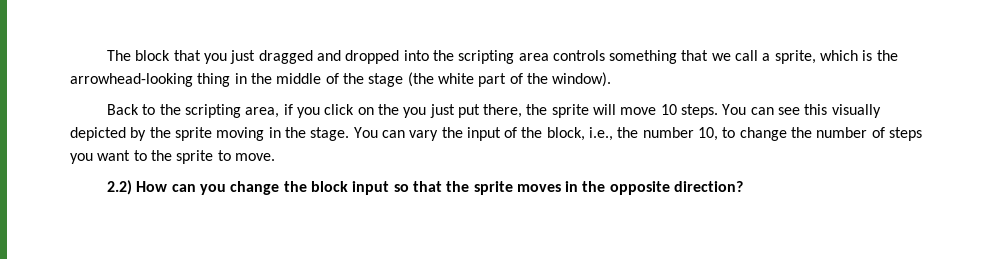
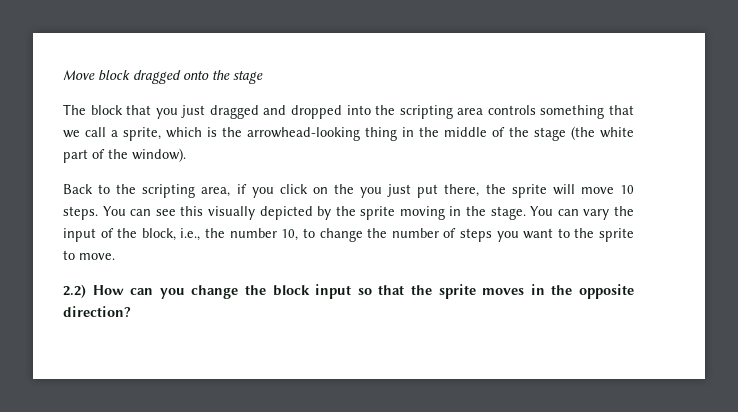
(106, 55) none -> [63,70,263,84] Move block dragged onto the stage //

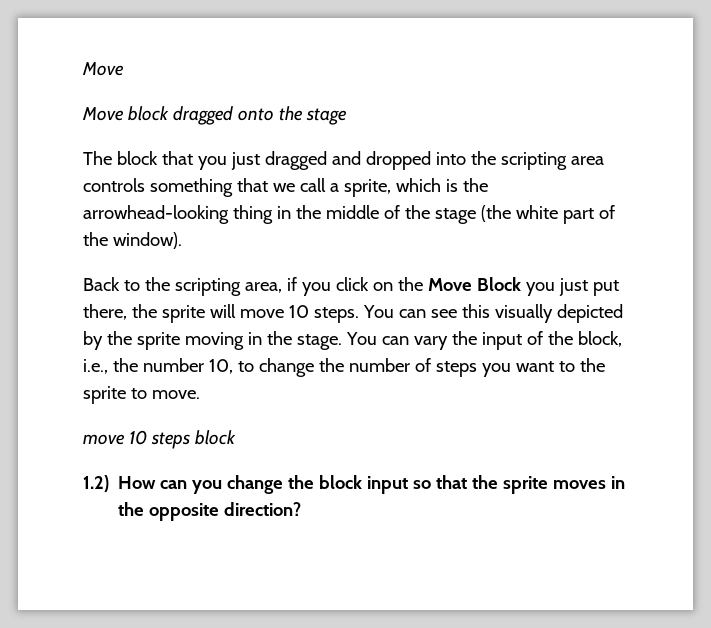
[63,70,95,80] Move -> [82,62,124,76] [82,107,124,121] Move // Move
(354, 189) none -> [427,277,521,291] Move Block
[63,284,86,298] 2.2) -> [83,430,236,449] [83,475,109,492] move 10 steps block // 1.2)

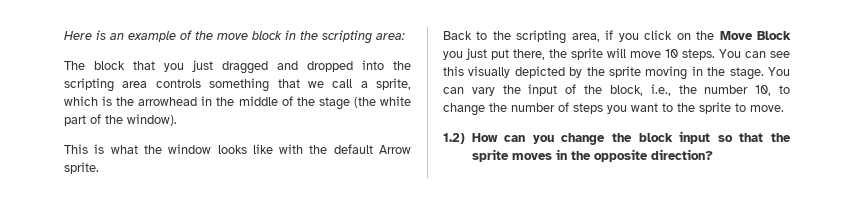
[82,62,124,76] [82,106,347,125] Move // Move block dragged onto the stage -> [64,30,405,44] Here is an example of the move block in the scripting area:
[83,205,273,224] arrowhead-looking thing -> [138,97,198,106] arrowhead
(182, 240) none -> [64,144,412,154] [64,162,99,174] // This is what the window looks like with the default Arrow sprite.
[83,430,236,449] // move 10 steps block -> (784, 108) none

